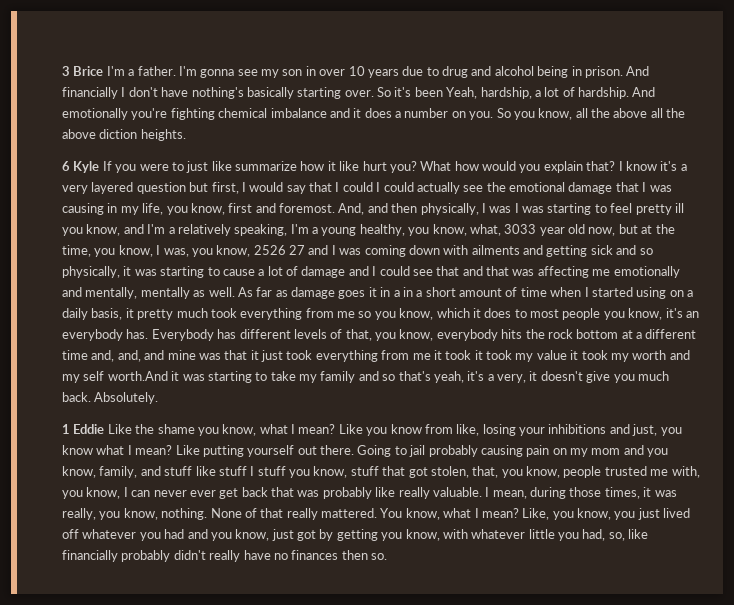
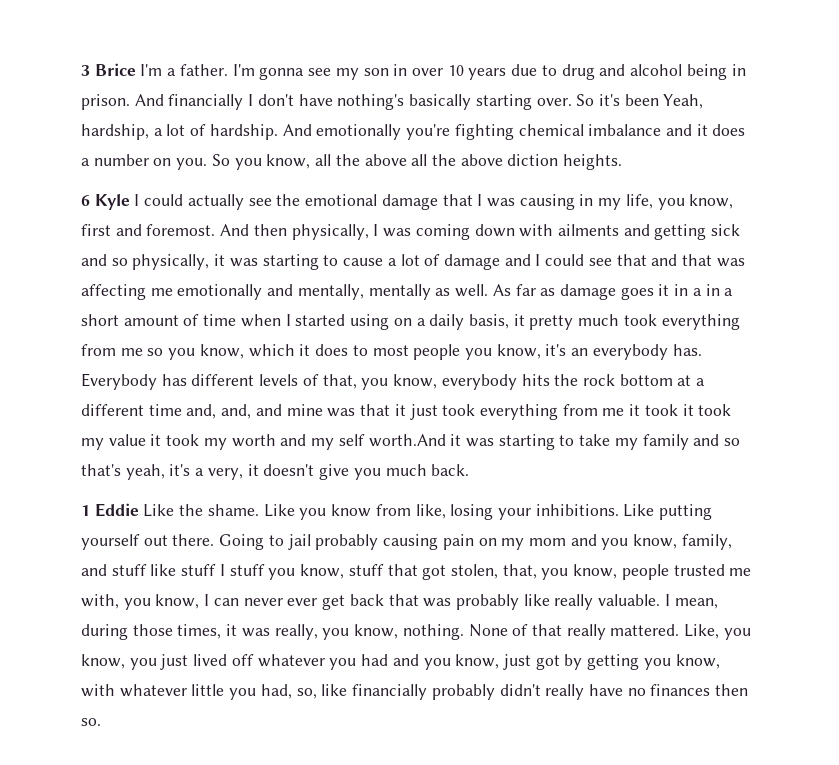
[102,161,687,173] [62,182,373,194] If you were to just like summarize how it like hurt you? What how would you explain that? I know it's a very layered question but first, I would say that I could -> (130, 202) none
[338,203,388,215] And, and -> [220,224,250,236] And
[514,203,684,215] [62,224,675,236] [62,245,362,257] I was starting to feel pretty ill you know, and I'm a relatively speaking, I'm a young healthy, you know, what, 3033 year old now, but at the time, you know, I was, you know, 2526 27 and I was -> (412, 232) none
[94,392,159,404] Absolutely. -> (470, 470) none
[157,424,336,436] shame you know, what I mean? -> [207,504,259,516] shame.
[548,424,682,436] [62,445,173,455] inhibitions and just, you know what I mean? -> [535,504,619,516] inhibitions.
[380,508,519,520] You know, what I mean? -> (680, 630) none

